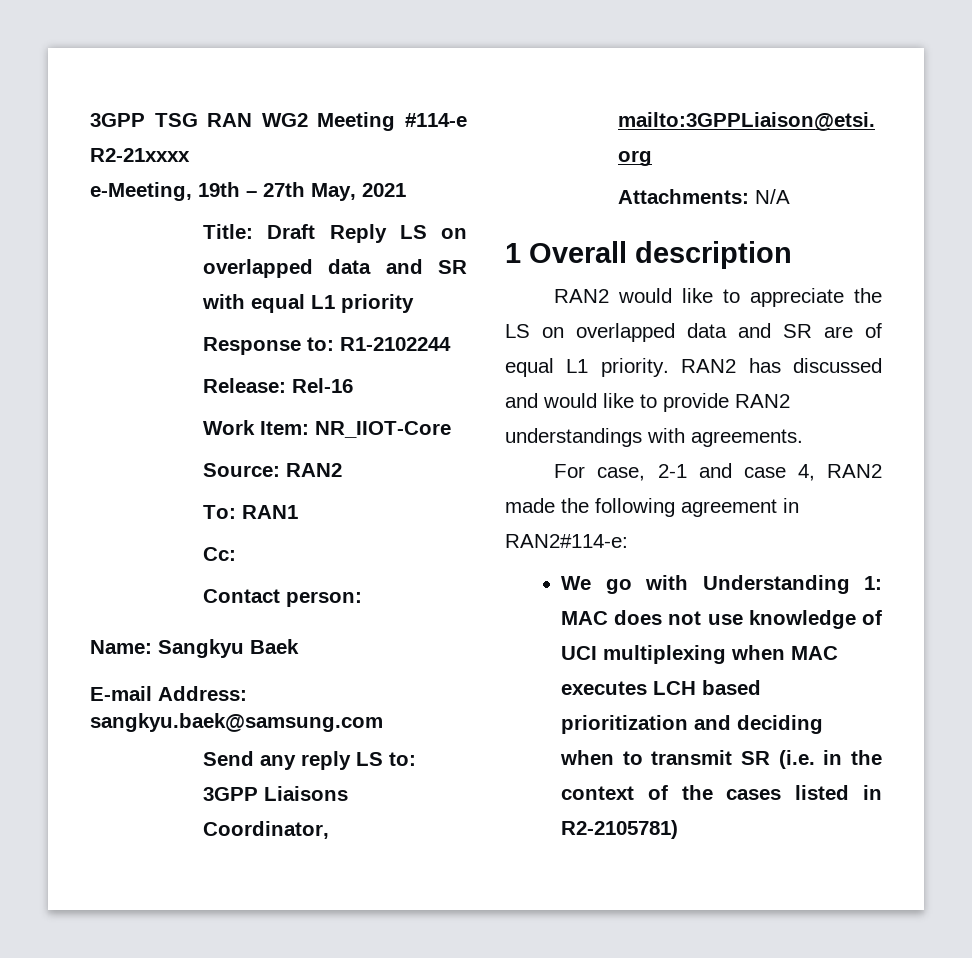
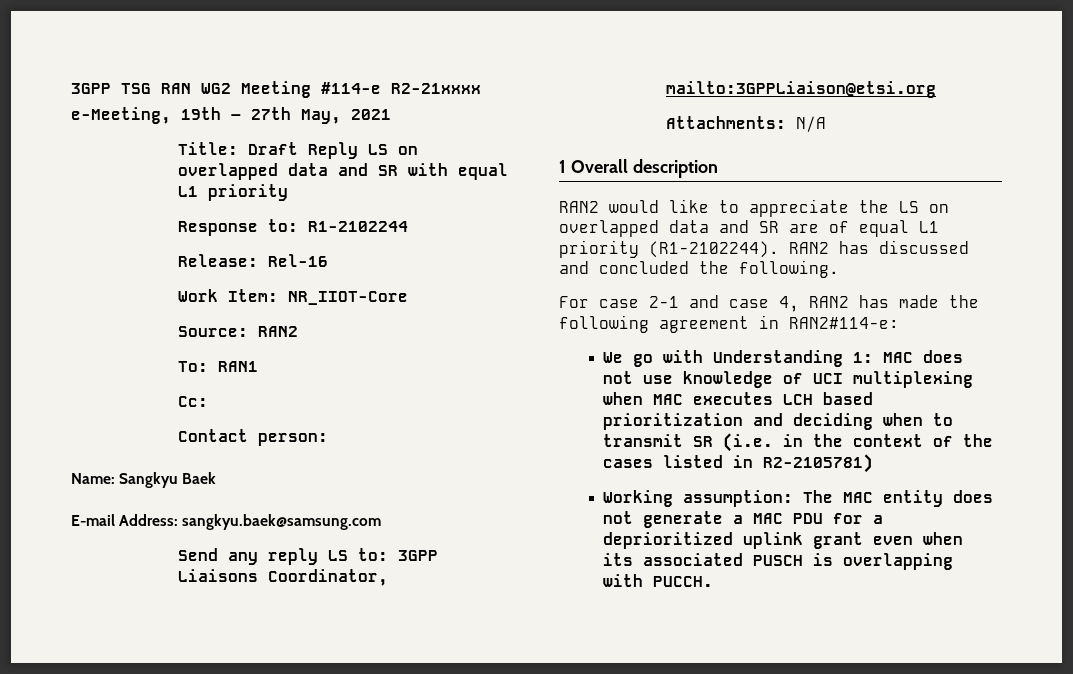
[600,358,669,377] priority. -> [559,240,779,258] priority (R1-2102244).
[543,393,790,412] [505,428,803,447] would like to provide RAN2 understandings with agreements. -> [599,260,839,278] concluded the following.
[597,467,646,481] case, -> [599,299,639,308] case
(882, 471) none -> [859,295,889,308] has
(679, 829) none -> [602,490,993,507] [602,511,883,528] [602,532,963,549] [602,553,953,570] [602,574,713,587] // Working assumption: The MAC entity does not generate a MAC PDU for a deprioritized uplink grant even when its associated PUSCH is overlapping with PUCCH.

